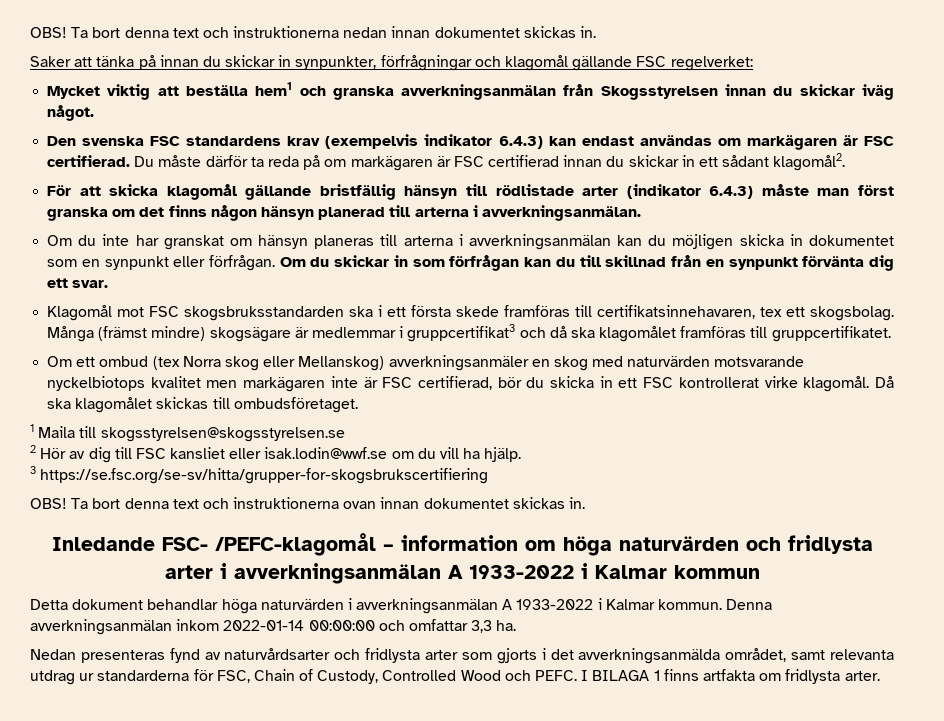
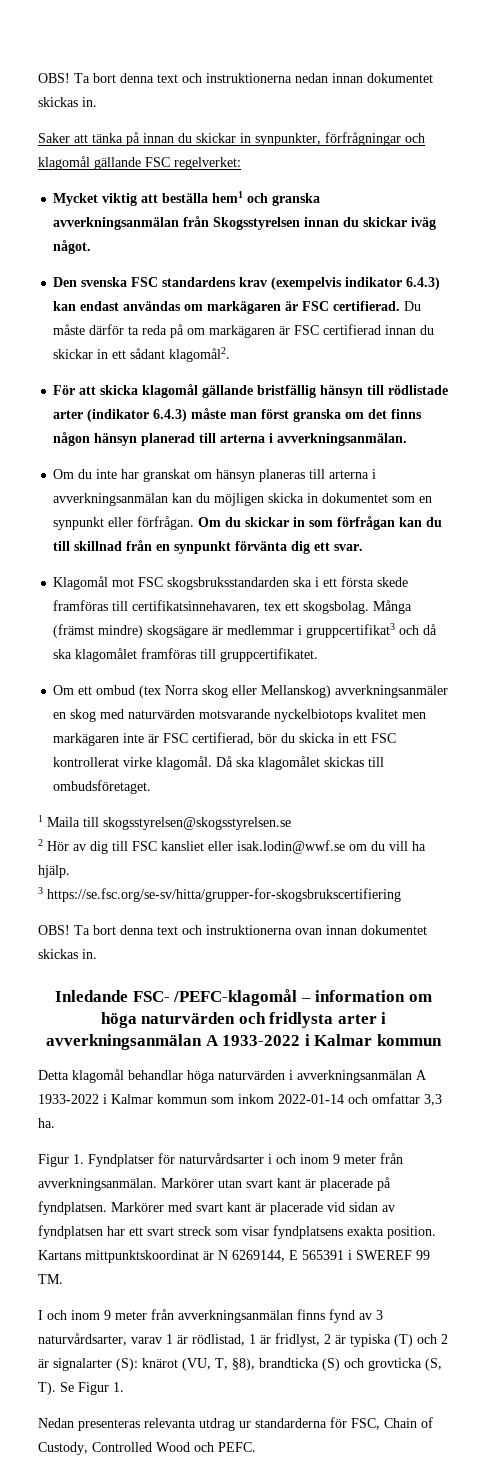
[72,599,144,610] dokument -> [72,1069,124,1083] klagomål
[658,599,773,610] [30,619,172,635] kommun. Denna avverkningsanmälan -> [157,1094,234,1104] kommun som
[308,620,375,631] 00:00:00 -> (344, 1099) none
[30,648,826,664] Nedan presenteras fynd av naturvårdsarter och fridlysta arter som gjorts i det avverkningsanmälda området, samt -> [38,1153,403,1167] [38,1177,391,1191] [38,1201,395,1215] [38,1225,436,1239] [38,1250,430,1263] [38,1274,63,1284] [38,1309,383,1323] [38,1333,448,1347] [38,1358,442,1371] [38,1382,124,1395] [38,1418,140,1431] Figur 1. Fyndplatser för naturvårdsarter i och inom 9 meter från avverkningsanmälan. Markörer utan svart kant är placerade på fyndplatsen. Markörer med svart kant är placerade vid sidan av fyndplatsen har ett svart streck som visar fyndplatsens exakta position. Kartans mittpunktskoordinat är N 6269144, E 565391 i SWEREF 99 TM. // I och inom 9 meter från avverkningsanmälan finns fynd av 3 naturvårdsarter, varav 1 är rödlistad, 1 är fridlyst, 2 är typiska (T) och 2 är signalarter (S): knärot (VU, T, §8), brandticka (S) och grovticka (S, T). Se Figur 1. // Nedan presenteras
[581,669,880,684] I BILAGA 1 finns artfakta om fridlysta arter. -> (256, 1447) none

